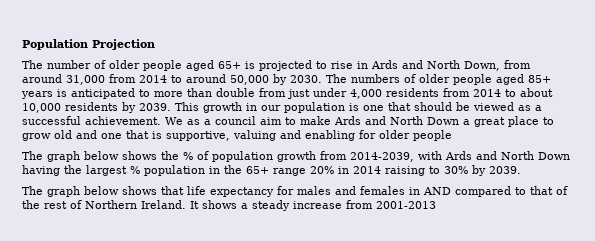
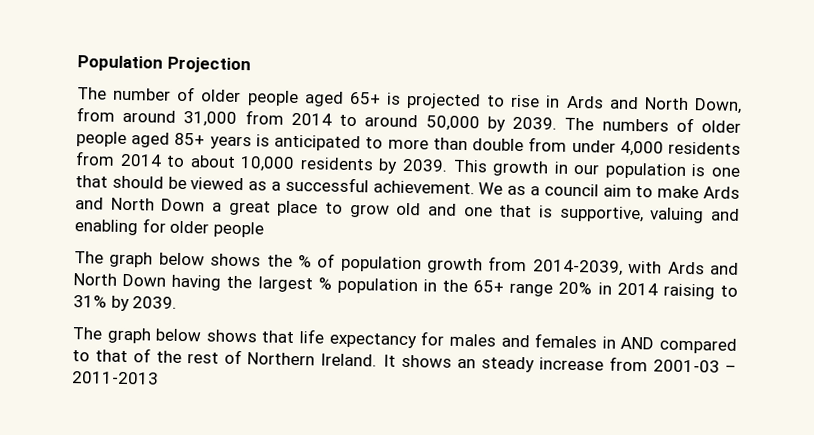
[290,75,322,83] 2030. -> [512,116,558,130] 2039.
[287,89,310,99] just -> (568, 144) none
[444,166,468,174] 30% -> [73,295,107,308] 31%
[241,203,248,209] a -> [456,358,476,369] an
[376,201,436,209] 2001-2013 -> [652,359,738,373] [71,371,159,385] 2001-03 – 2011-2013

